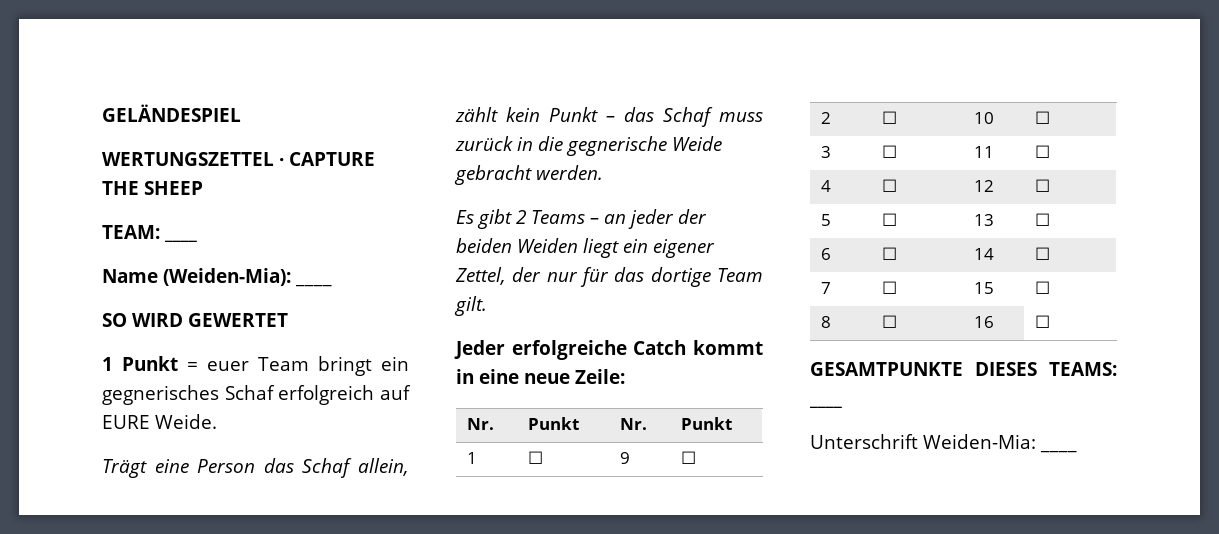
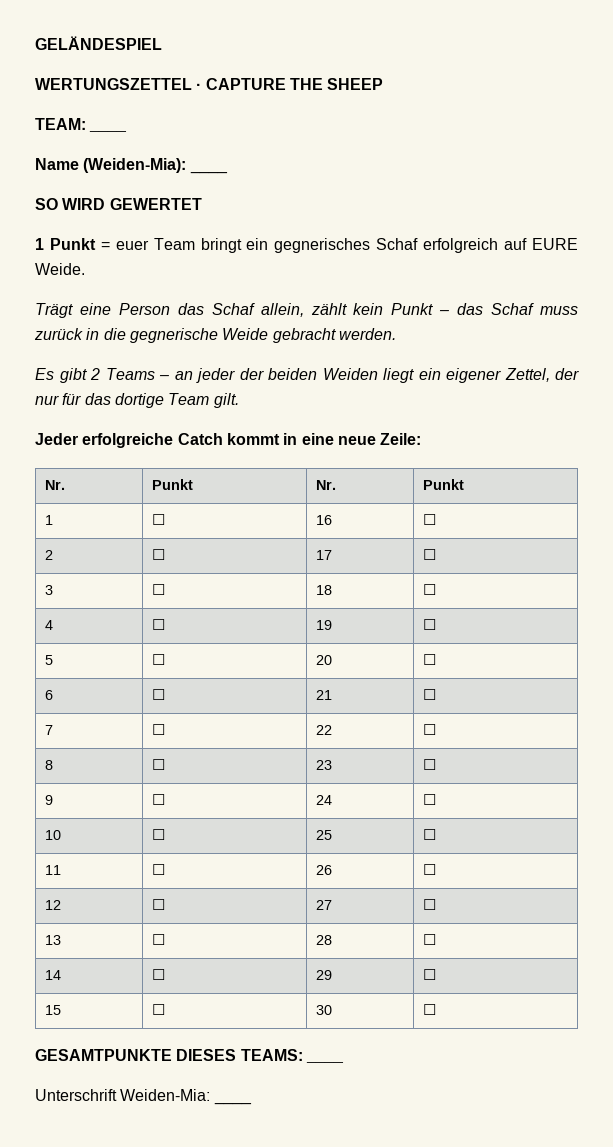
[619,452,630,464] 9 -> [315,515,332,525] 16
[973,112,994,124] 10 -> [315,550,332,560] 17
[973,146,994,158] 11 -> [315,585,332,595] 18
[973,180,994,192] 12 -> [315,620,332,630] 19
[973,214,994,226] 13 -> [315,655,332,665] 20
[973,248,994,260] 14 -> [315,690,332,700] 21
[973,282,994,294] 15 -> [315,725,332,735] 22
[973,316,994,328] 16 -> [315,760,332,770] [422,759,436,770] [44,795,53,805] [151,794,165,805] [315,795,332,805] [422,794,436,805] [44,830,61,840] [151,829,165,840] [315,830,332,840] [422,829,436,840] [44,865,61,875] [151,864,165,875] [315,865,332,875] [422,864,436,875] [44,900,61,910] [151,899,165,910] [315,900,332,910] [422,899,436,910] [44,935,61,945] [151,934,165,945] [315,935,332,945] [422,934,436,945] [44,970,61,980] [151,969,165,980] [315,970,332,980] [422,969,436,980] [44,1005,61,1015] [151,1004,165,1015] [315,1005,332,1015] 23 | ☐ // 9 | ☐ | 24 | ☐ // 10 | ☐ | 25 | ☐ // 11 | ☐ | 26 | ☐ // 12 | ☐ | 27 | ☐ // 13 | ☐ | 28 | ☐ // 14 | ☐ | 29 | ☐ // 15 | ☐ | 30

